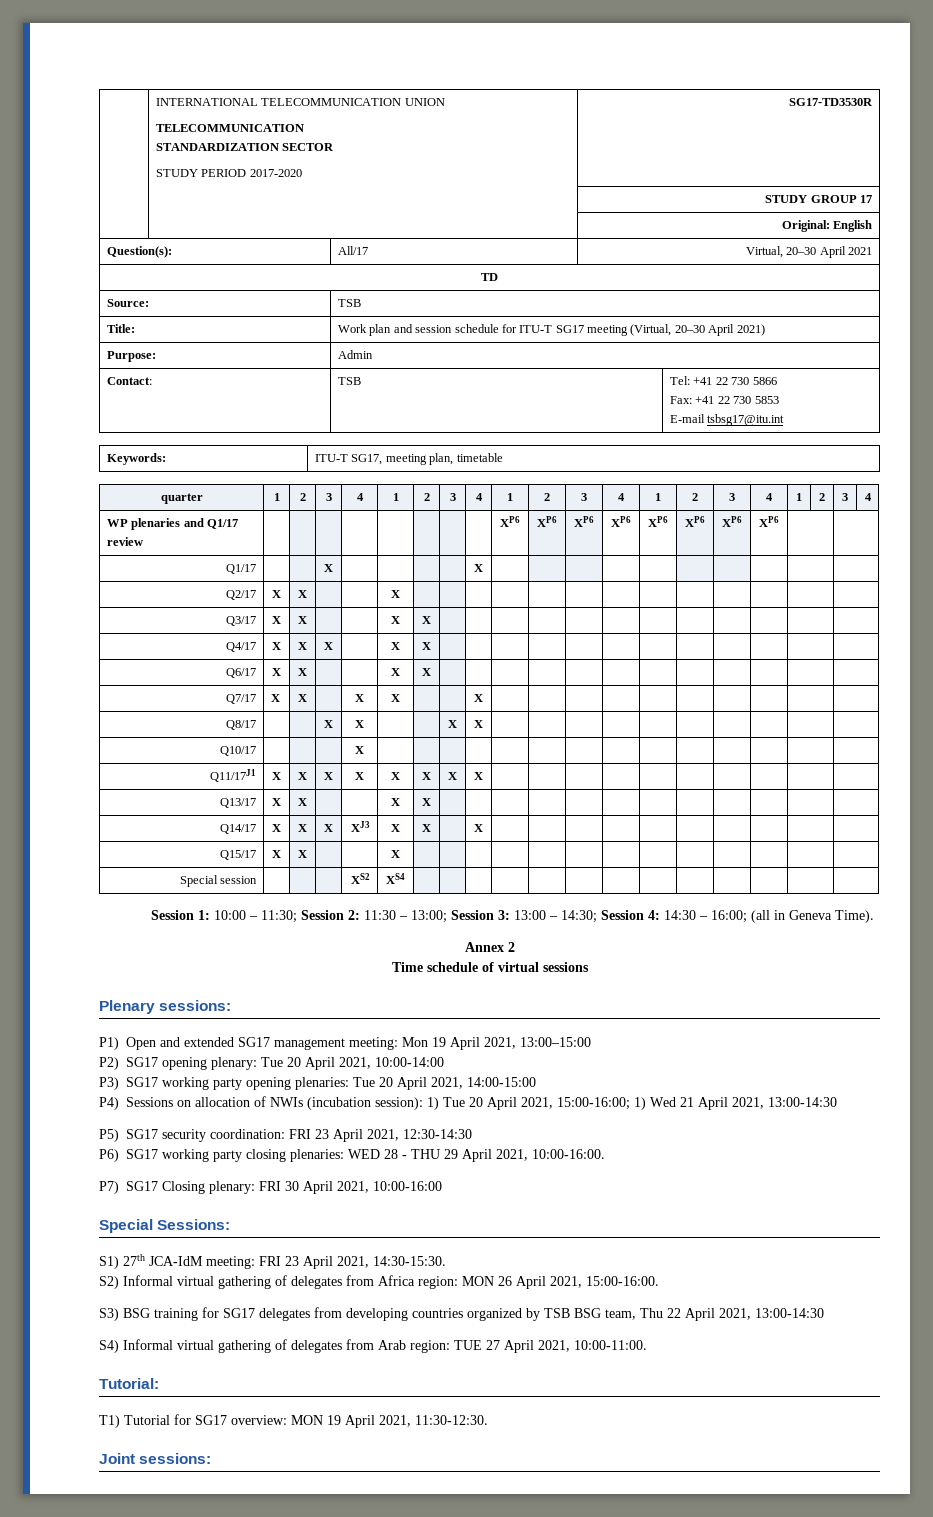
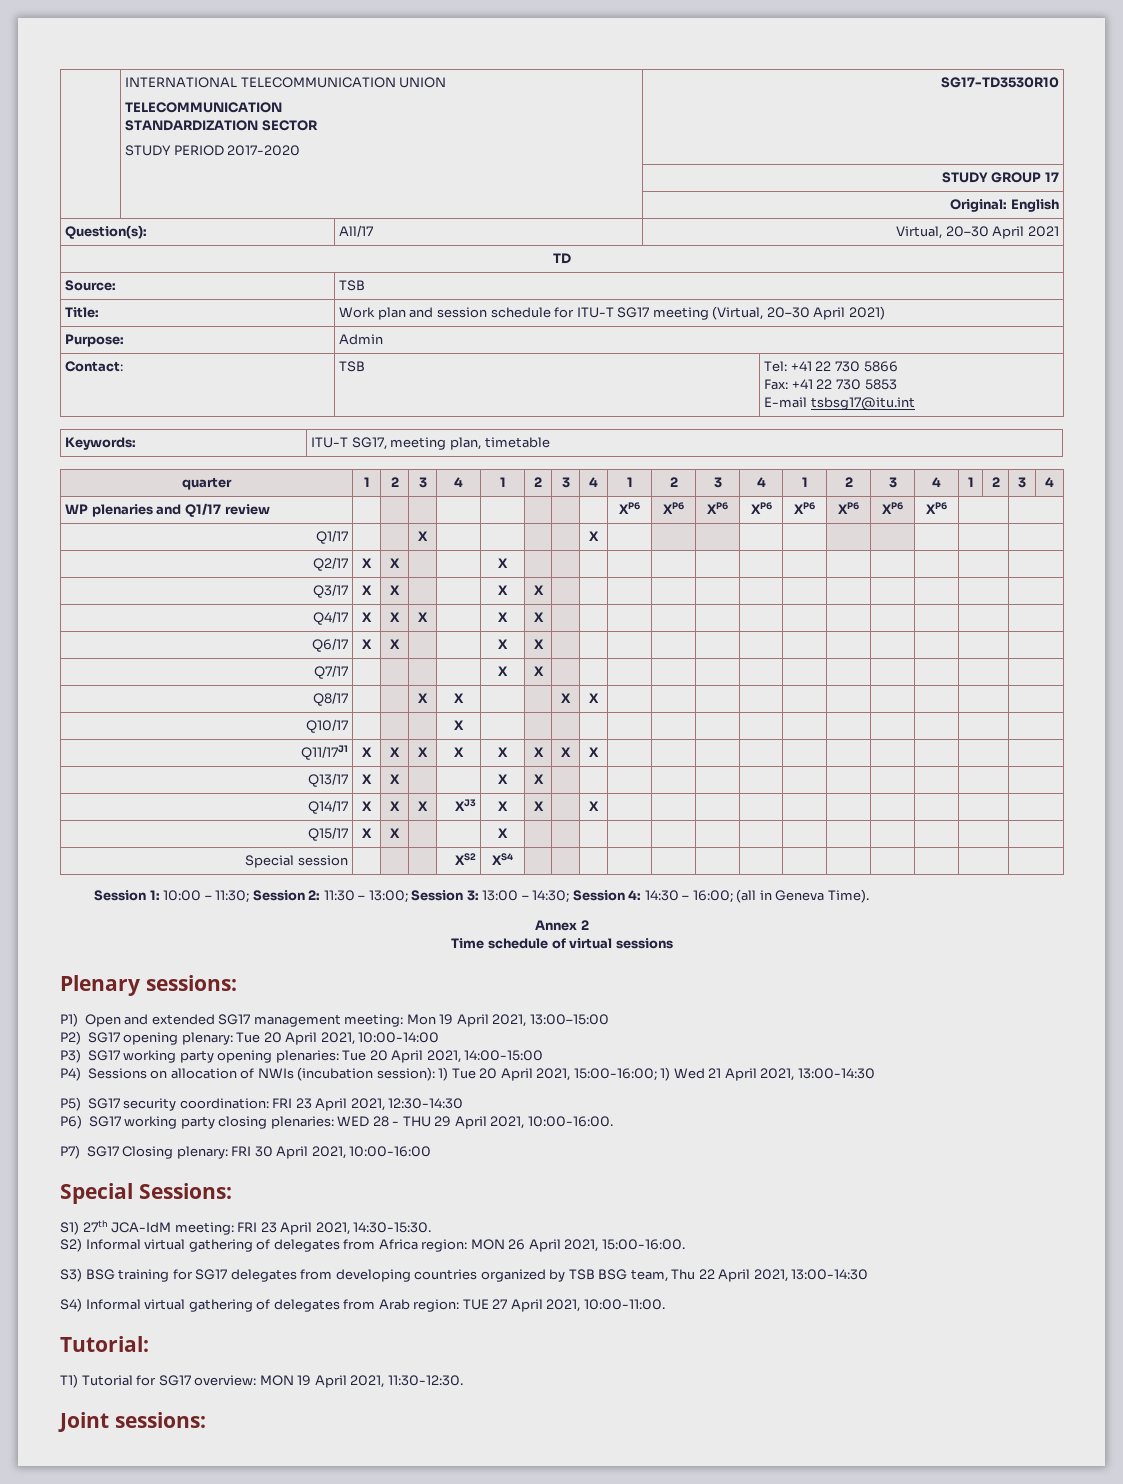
[789,98,874,106] SG17-TD3530R -> [940,77,1059,88] SG17-TD3530R10
[270,694,280,702] [298,694,307,702] [355,694,364,702] [391,694,400,702] [474,694,483,702] X | X | | X | X | | | X -> [498,666,508,676] [533,666,544,676] | | | | X | X | |

